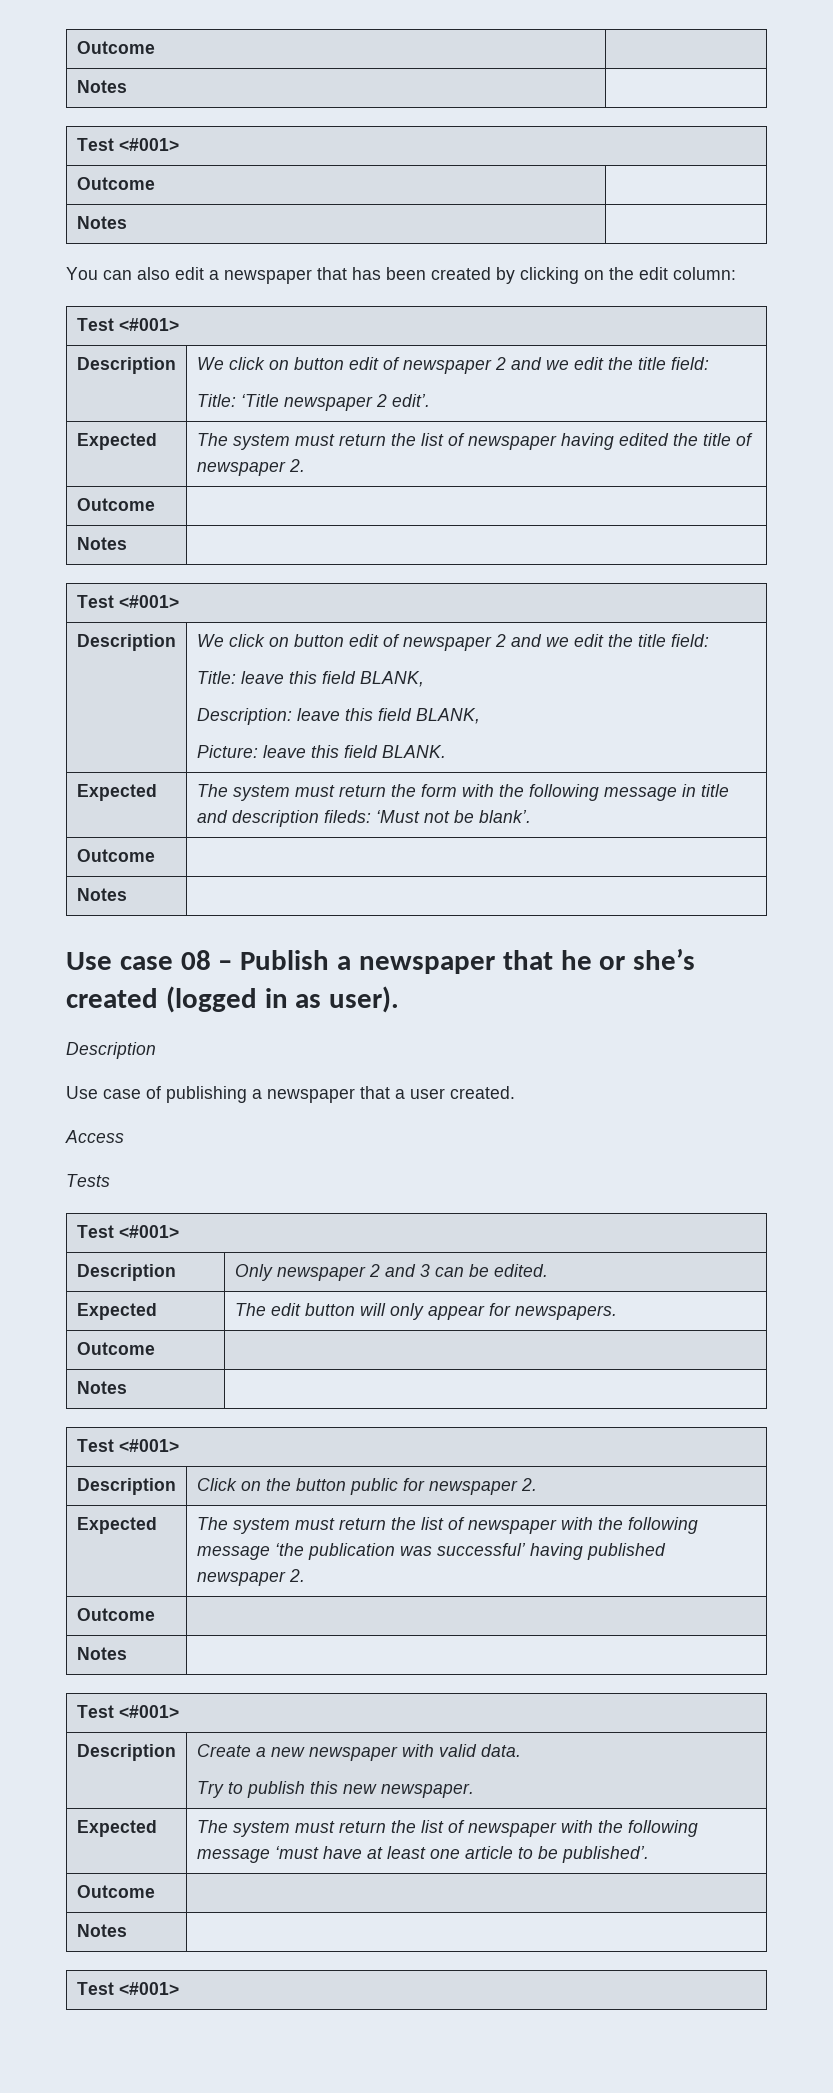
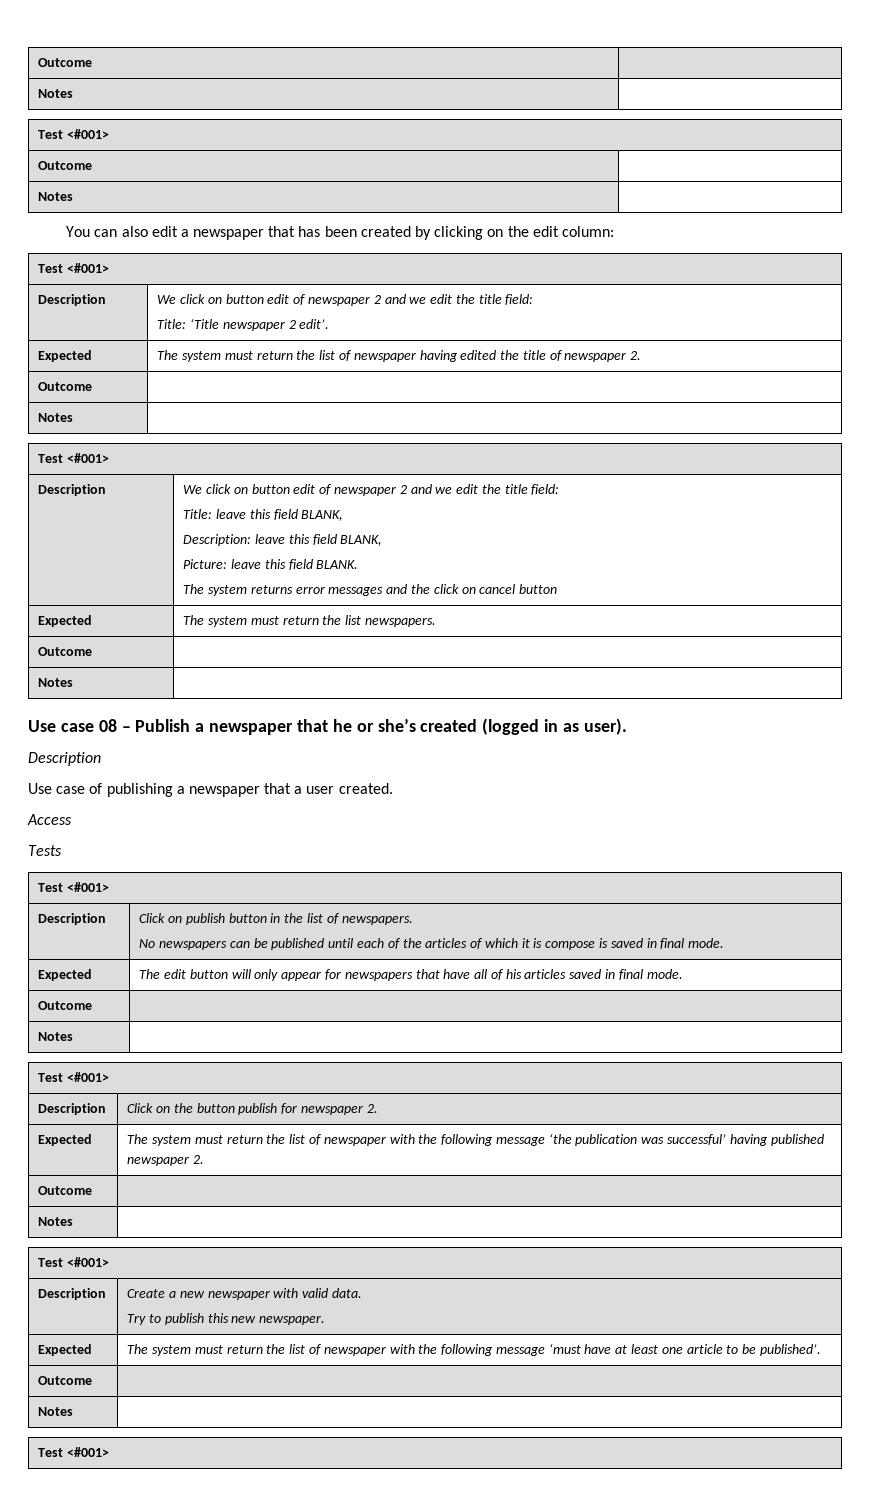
[76,784,157,801] [196,784,729,801] [196,810,531,827] // Expected | The system must return the form with the following message in title and description fileds: ‘Must not be blank’. -> [183,584,558,596] [38,615,93,627] [183,615,437,627] // The system returns error messages and the click on cancel button // Expected | The system must return the list newspapers.
[234,1264,548,1281] Only newspaper 2 and 3 can be edited. -> [139,913,413,925] [139,938,725,950] Click on publish button in the list of newspapers. // No newspapers can be published until each of the articles of which it is compose is saved in final mode.
[514,1305,617,1320] newspapers. -> [344,969,683,981] newspapers that have all of his articles saved in final mode.
[349,1478,398,1495] public -> [238,1103,278,1115] publish

